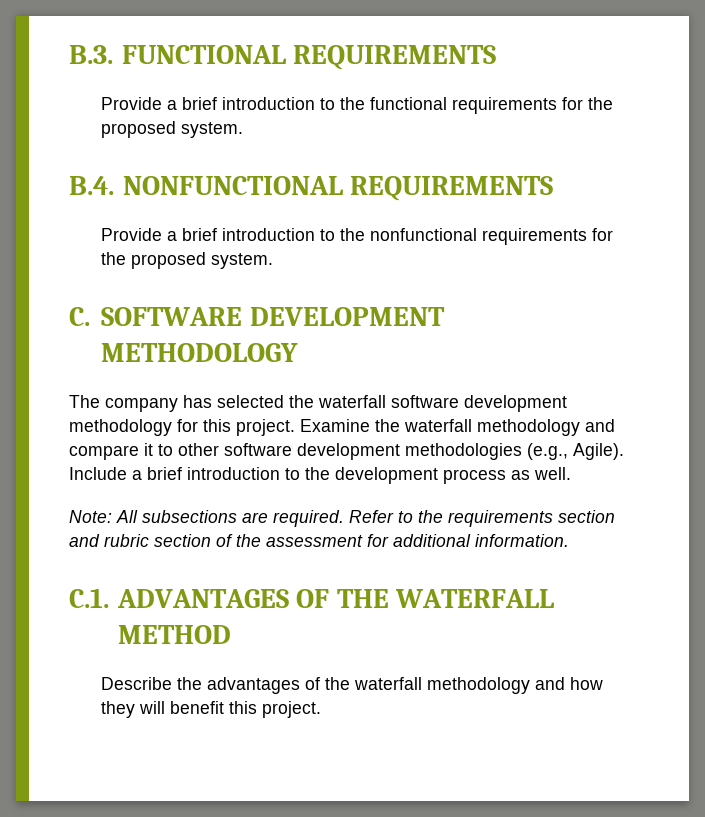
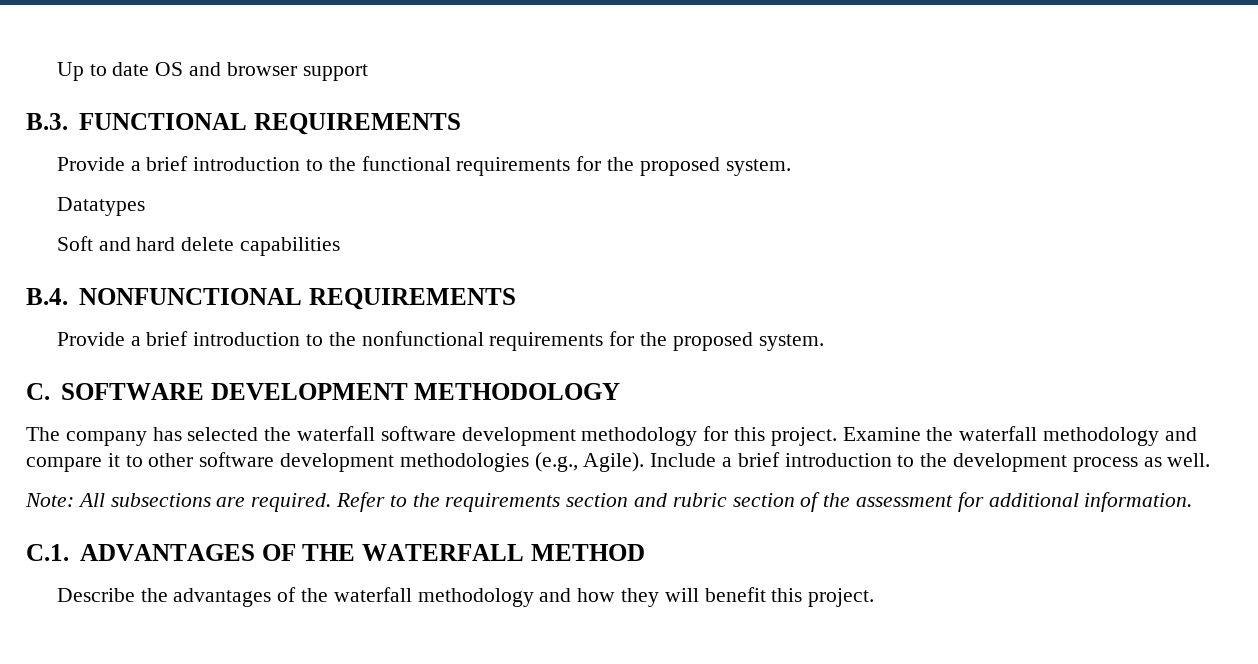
(69, 54) none -> [56,62,368,81] Up to date OS and browser support //
(244, 130) none -> [56,197,145,216] [56,236,340,256] // Datatypes // Soft and hard delete capabilities

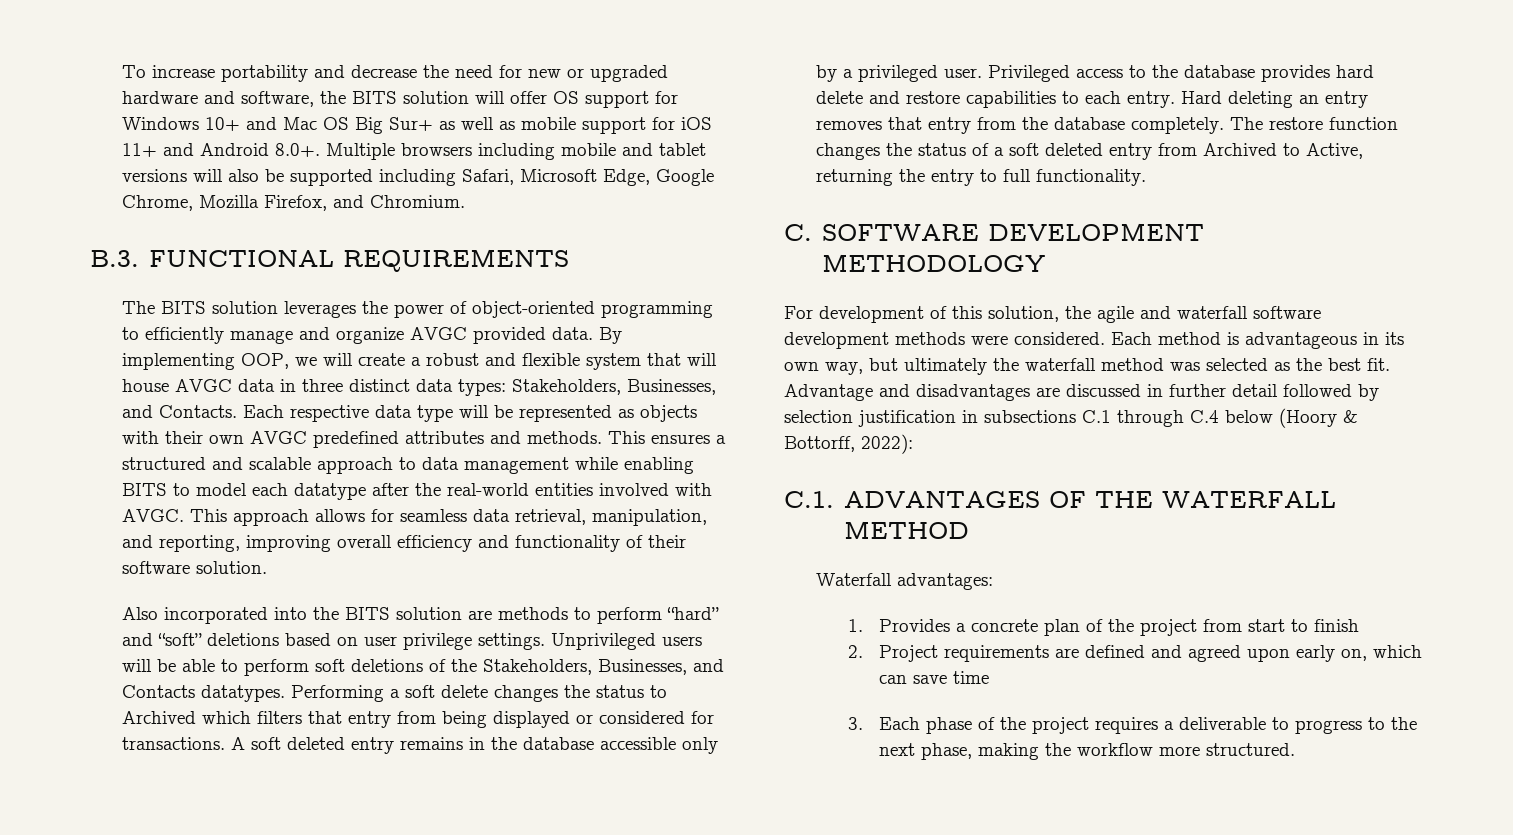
[56,62,368,81] [26,113,461,135] [56,156,791,176] [56,197,145,216] [56,236,340,256] [26,288,516,310] [56,331,824,351] [26,383,621,400] [26,426,1197,446] [26,452,1211,472] [25,492,1193,512] Up to date OS and browser support // B.3. FUNCTIONAL REQUIREMENTS // Provide a brief introduction to the functional requirements for the proposed system. // Datatypes // Soft and hard delete capabilities // B.4. NONFUNCTIONAL REQUIREMENTS // Provide a brief introduction to the nonfunctional requirements for the proposed system. // C. SOFTWARE DEVELOPMENT METHODOLOGY // The company has selected the waterfall software development methodology for this project. Examine the waterfall methodology and compare it to other software development methodologies (e.g., Agile). Include a brief introduction to the development process as well. // Note: All subsections are required. Refer to the requirements section and rubric section of the assessment for additional information. -> [121,65,668,82] [121,91,678,108] [121,117,712,134] [121,143,706,160] [121,169,714,186] [121,195,465,211] [90,249,569,272] [121,301,713,318] [121,327,622,344] [121,353,717,370] [121,379,716,396] [121,405,697,422] [121,431,726,448] [121,457,694,474] [121,483,712,500] [121,509,707,526] [121,535,686,552] [121,561,267,574] [121,607,719,624] [121,633,702,650] [121,659,724,676] [121,685,667,702] [121,711,714,728] [121,737,718,754] [815,65,1374,82] [815,91,1368,108] [815,117,1398,134] [815,143,1363,160] [815,169,1146,186] [784,223,1204,241] [821,254,1045,272] [784,306,1321,323] [784,332,1404,349] [784,358,1390,375] [784,384,1379,401] [784,408,1358,428] [784,434,913,454] To increase portability and decrease the need for new or upgraded hardware and software, the BITS solution will offer OS support for Windows 10+ and Mac OS Big Sur+ as well as mobile support for iOS 11+ and Android 8.0+. Multiple browsers including mobile and tablet versions will also be supported including Safari, Microsoft Edge, Google Chrome, Mozilla Firefox, and Chromium. // B.3. FUNCTIONAL REQUIREMENTS // The BITS solution leverages the power of object-oriented programming to efficiently manage and organize AVGC provided data. By implementing OOP, we will create a robust and flexible system that will house AVGC data in three distinct data types: Stakeholders, Businesses, and Contacts. Each respective data type will be represented as objects with their own AVGC predefined attributes and methods. This ensures a structured and scalable approach to data management while enabling BITS to model each datatype after the real-world entities involved with AVGC. This approach allows for seamless data retrieval, manipulation, and reporting, improving overall efficiency and functionality of their software solution. // Also incorporated into the BITS solution are methods to perform “hard” and “soft” deletions based on user privilege settings. Unprivileged users will be able to perform soft deletions of the Stakeholders, Businesses, and Contacts datatypes. Performing a soft delete changes the status to Archived which filters that entry from being displayed or considered for transactions. A soft deleted entry remains in the database accessible only by a privileged user. Privileged access to the database provides hard delete and restore capabilities to each entry. Hard deleting an entry removes that entry from the database completely. The restore function changes the status of a soft deleted entry from Archived to Active, returning the entry to full functionality. // C. SOFTWARE DEVELOPMENT METHODOLOGY // For development of this solution, the agile and waterfall software development methods were considered. Each method is advantageous in its own way, but ultimately the waterfall method was selected as the best fit. Advantage and disadvantages are discussed in further detail followed by selection justification in subsections C.1 through C.4 below (Hoory & Bottorff, 2022):
[56,587,875,607] Describe the advantages of the waterfall methodology and how they will benefit this project. -> [815,573,993,590] [847,619,1360,636] [847,645,1423,662] [879,671,990,684] [847,717,1418,734] [879,743,1296,760] Waterfall advantages: // 1. Provides a concrete plan of the project from start to finish // 2. Project requirements are defined and agreed upon early on, which can save time // 3. Each phase of the project requires a deliverable to progress to the next phase, making the workflow more structured.

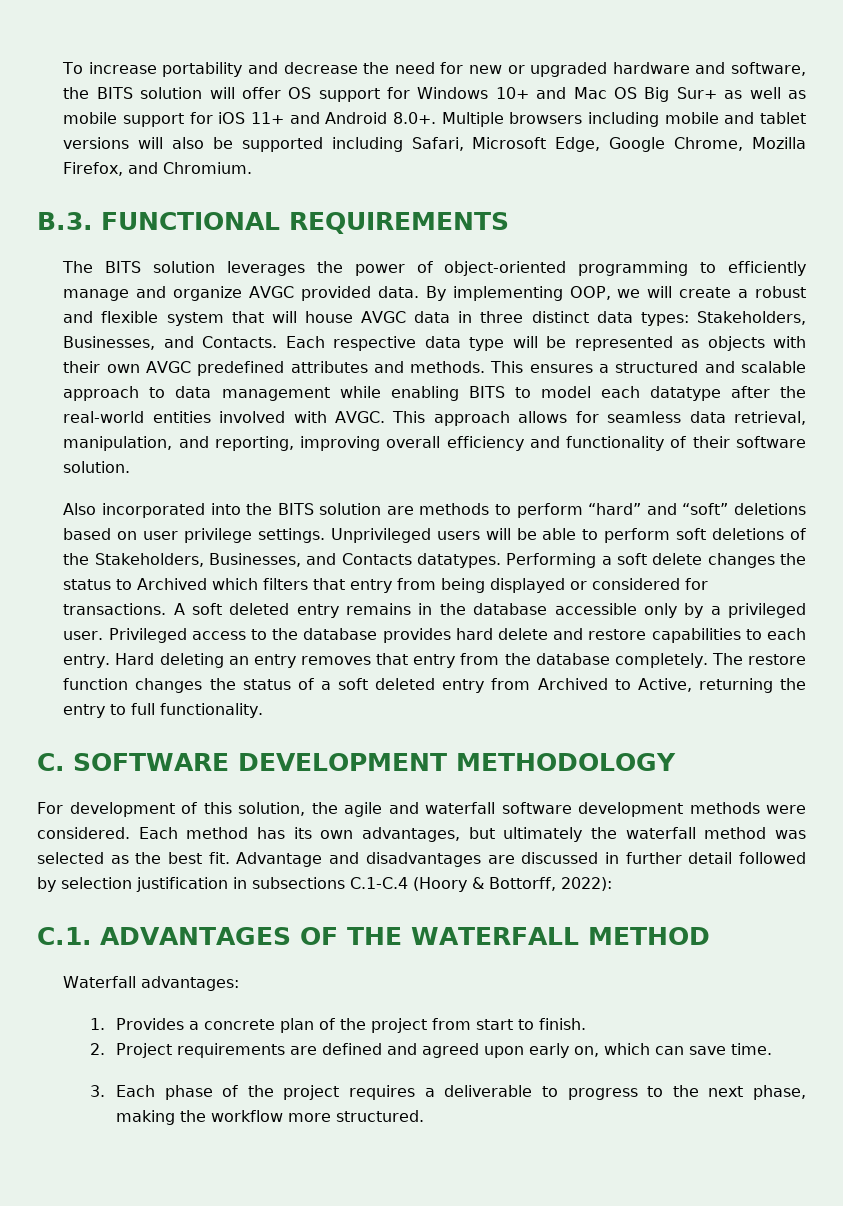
[1227,332,1379,349] is advantageous in -> [257,827,285,839] has
[825,362,863,375] way, -> [362,827,461,842] advantages,
[1082,410,1273,427] C.1 through C.4 below -> [350,877,408,889] C.1-C.4
[1314,619,1360,632] finish -> [538,1018,586,1030] finish.
[953,671,990,684] time -> [730,1043,772,1055] time.

